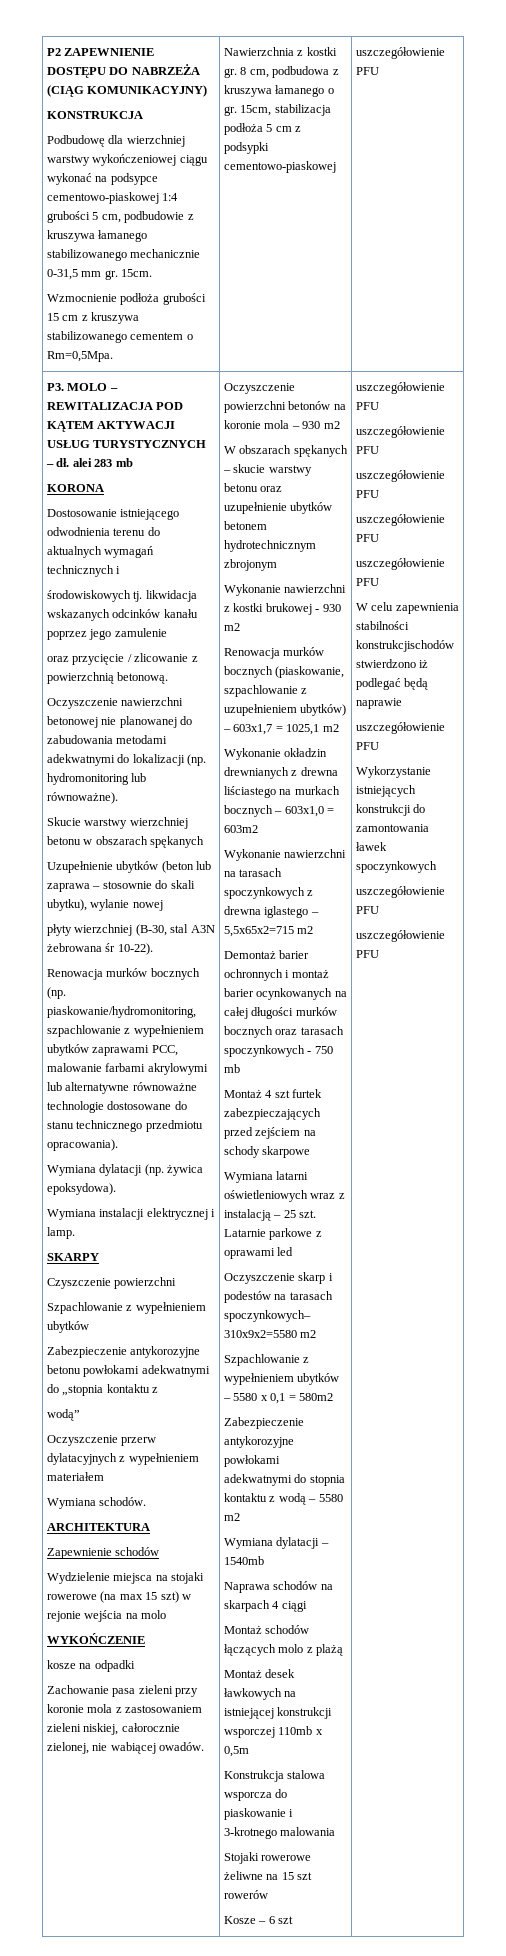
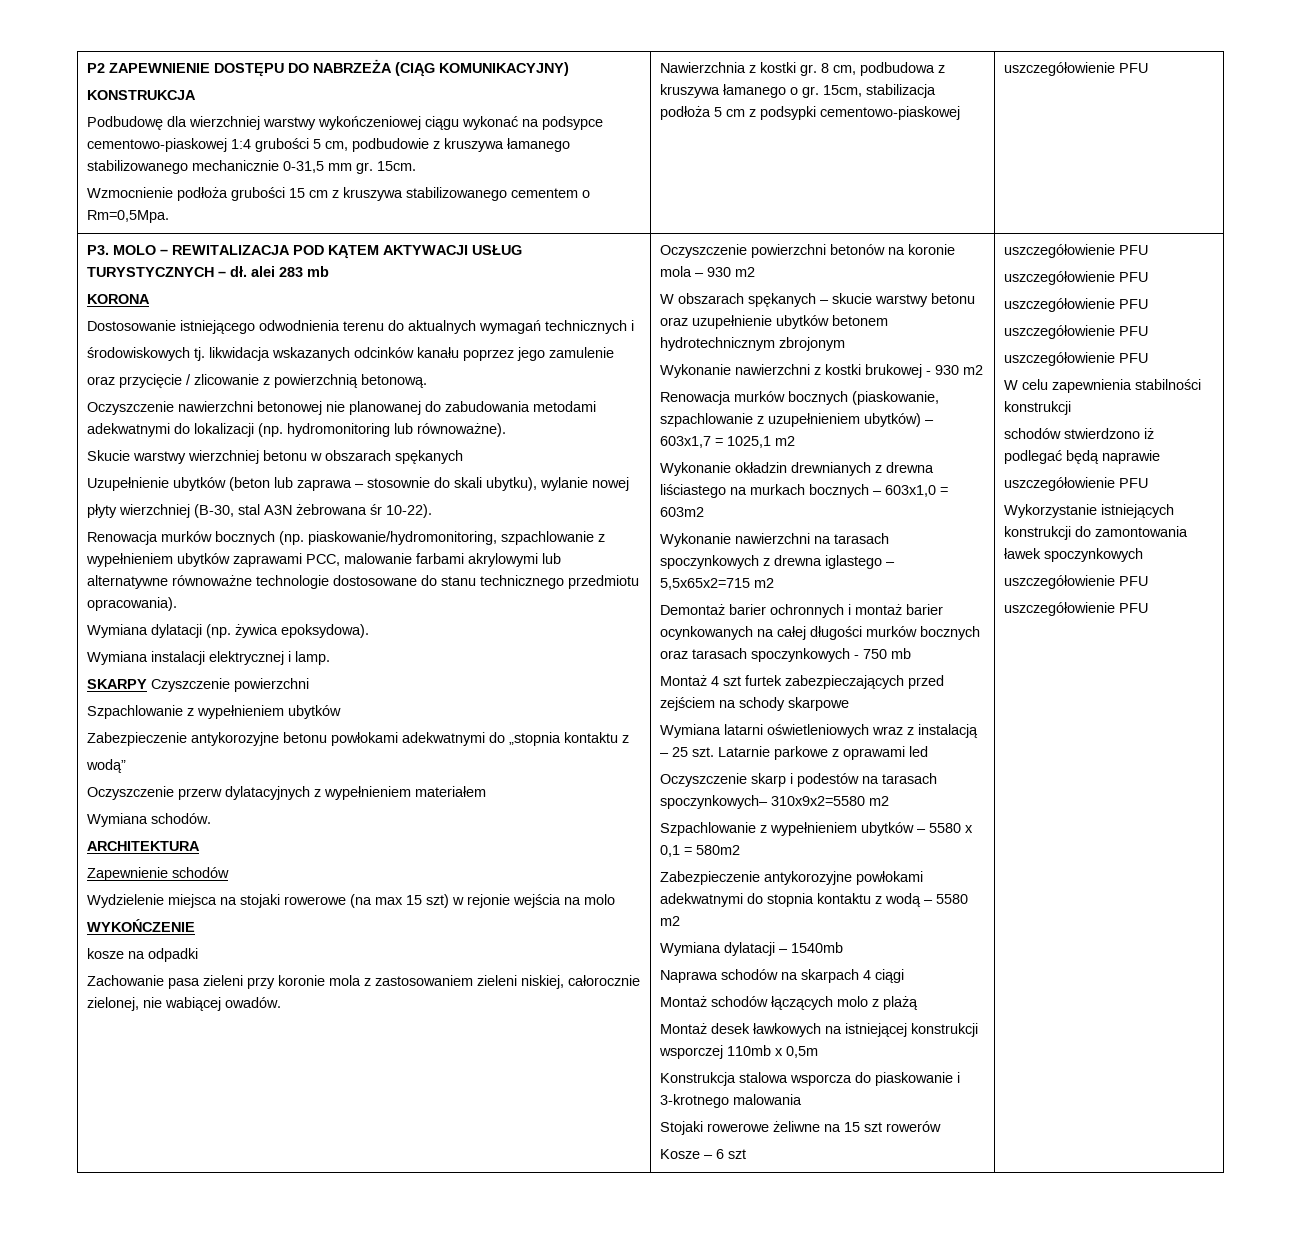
(100, 1257) // -> (147, 684) none
[356,640,455,652] konstrukcjischodów -> [1003,401,1071,415] [1003,428,1061,439] konstrukcji // schodów

